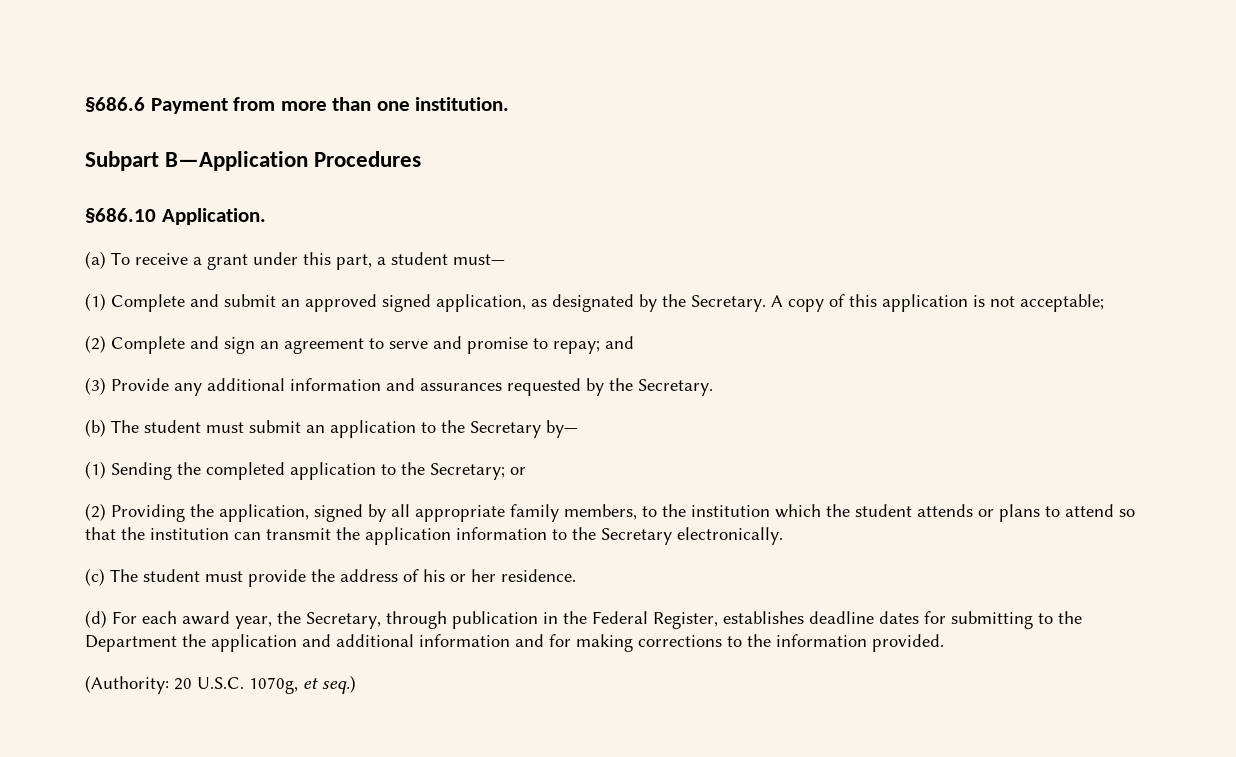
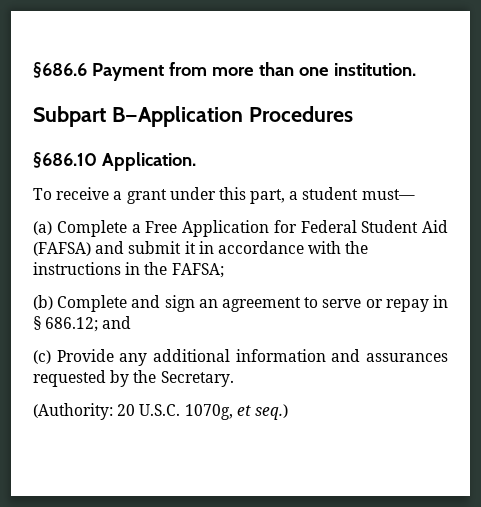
[85,251,106,269] (a) -> (196, 161) none
[85,293,1104,312] [85,335,106,353] (1) Complete and submit an approved signed application, as designated by the Secretary. A copy of this application is not acceptable; // (2) -> [33,220,448,237] [33,241,369,256] [33,262,224,278] [33,295,53,310] (a) Complete a Free Application for Federal Student Aid (FAFSA) and submit it in accordance with the instructions in the FAFSA; // (b)
[433,336,600,354] and promise to repay; -> [365,295,448,312] [33,316,99,332] or repay in § 686.12;
[85,377,106,395] (3) -> [33,350,51,364] (c)
[85,419,578,438] [85,461,526,480] [85,503,1135,522] [85,527,783,545] [85,568,576,587] [85,610,1082,629] [85,634,944,652] // (b) The student must submit an application to the Secretary by— // (1) Sending the completed application to the Secretary; or // (2) Providing the application, signed by all appropriate family members, to the institution which the student attends or plans to attend so that the institution can transmit the application information to the Secretary electronically. // (c) The student must provide the address of his or her residence. // (d) For each award year, the Secretary, through publication in the Federal Register, establishes deadline dates for submitting to the Department the application and additional information and for making corrections to the information provided. -> (234, 379) none

